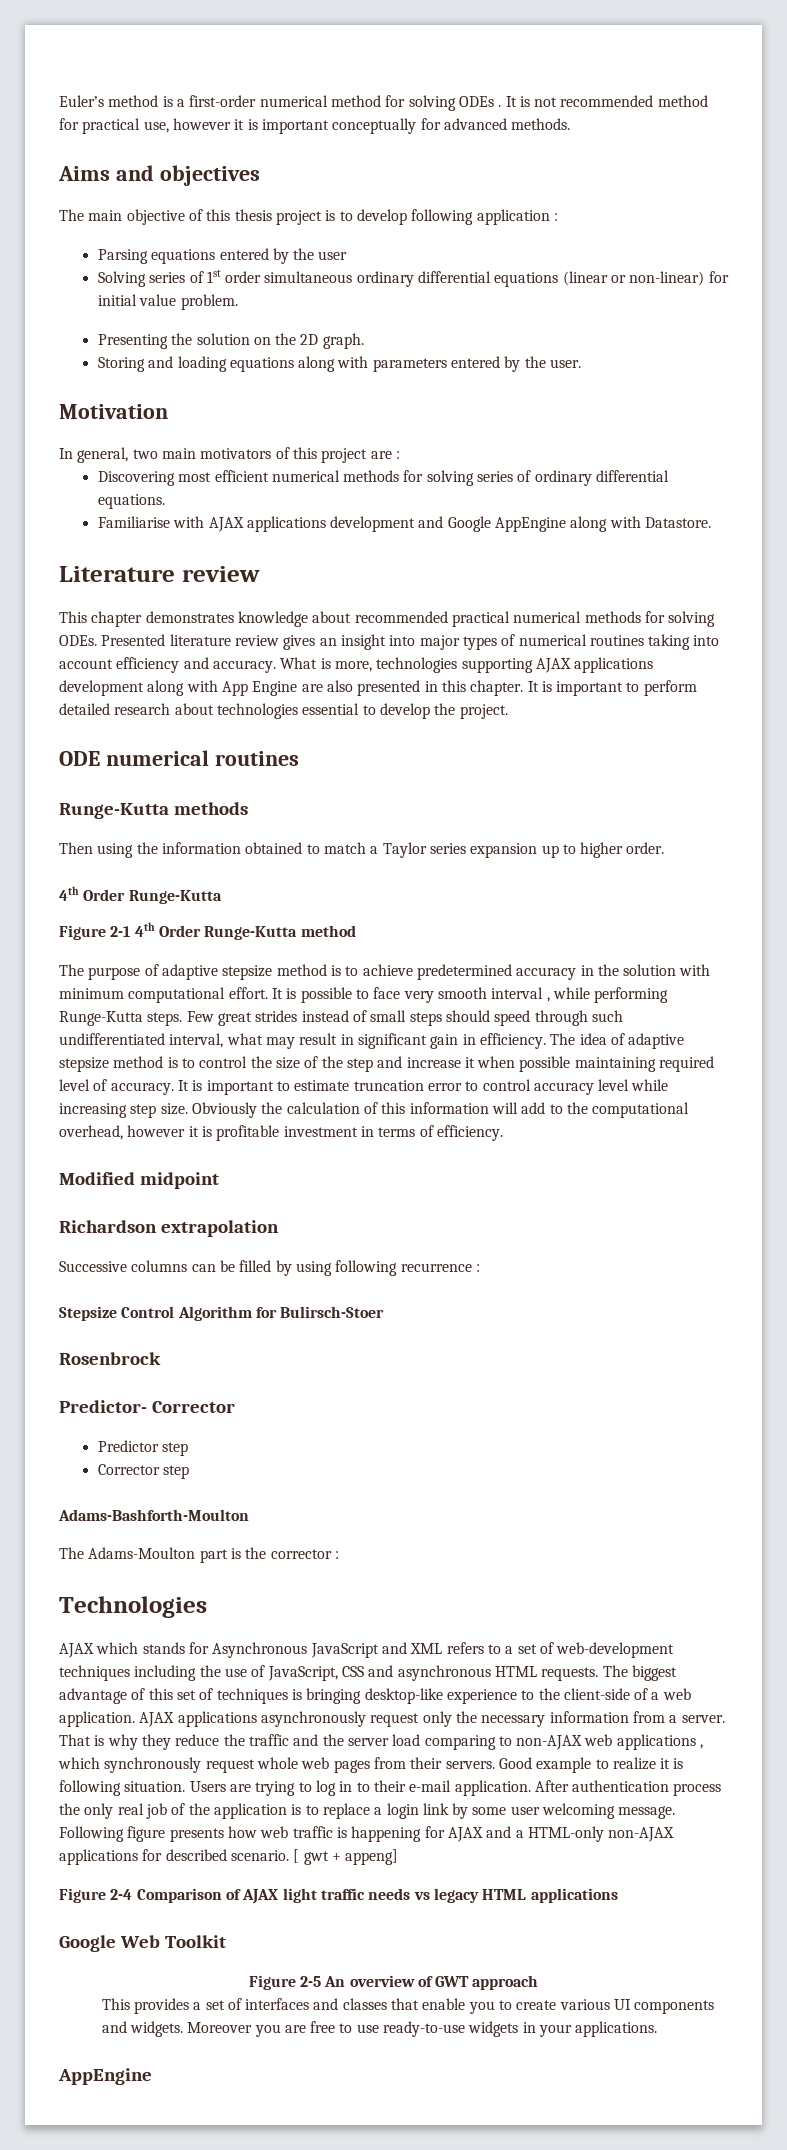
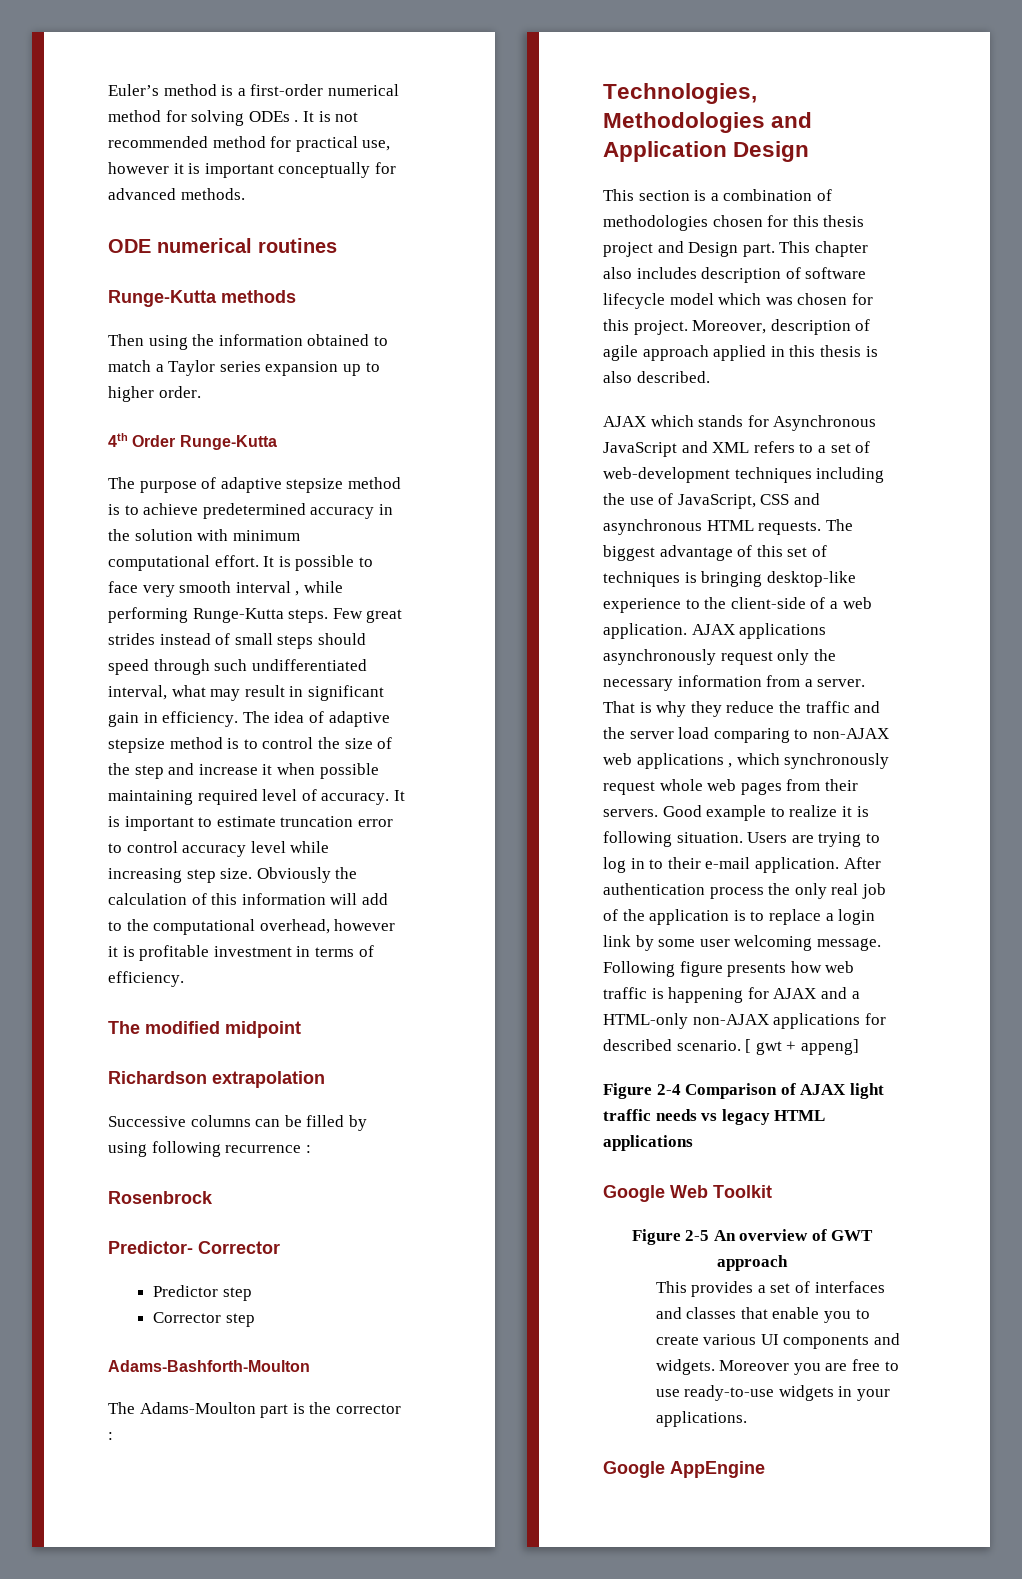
[58,165,260,186] [59,209,558,225] [97,248,348,264] [97,270,729,287] [97,294,238,310] [97,333,364,349] [97,356,582,372] [59,404,168,419] [59,447,400,463] [97,470,670,486] [97,494,165,509] [97,516,712,532] [59,566,260,582] [59,611,716,627] [59,634,720,650] [59,657,654,673] [59,680,697,696] [59,703,508,719] // Aims and objectives // The main objective of this thesis project is to develop following application : // Parsing equations entered by the user // Solving series of 1st order simultaneous ordinary differential equations (linear or non-linear) for initial value problem. // Presenting the solution on the 2D graph. // Storing and loading equations along with parameters entered by the user. // Motivation // In general, two main motivators of this project are : // Discovering most efficient numerical methods for solving series of ordinary differential equations. // Familiarise with AJAX applications development and Google AppEngine along with Datastore. // Literature review // This chapter demonstrates knowledge about recommended practical numerical methods for solving ODEs. Presented literature review gives an insight into major types of numerical routines taking into account efficiency and accuracy. What is more, technologies supporting AJAX applications development along with App Engine are also presented in this chapter. It is important to perform detailed research about technologies essential to develop the project. -> (245, 194) none
[59,922,356,940] // Figure 2-1 4th Order Runge-Kutta method -> (277, 442) none
[59,1172,135,1185] Modified -> [108,1021,220,1034] The modified
[59,1306,385,1321] // Stepsize Control Algorithm for Bulirsch-Stoer -> (311, 1149) none
[59,1596,207,1618] Technologies -> [603,83,757,104] [603,112,813,133] [603,141,810,162] [603,189,832,201] [603,215,865,231] [603,241,868,257] [603,267,867,283] [603,293,873,309] [603,319,871,335] [603,345,878,361] [603,371,710,383] Technologies, Methodologies and Application Design // This section is a combination of methodologies chosen for this thesis project and Design part. This chapter also includes description of software lifecycle model which was chosen for this project. Moreover, description of agile approach applied in this thesis is also described.
(658, 2029) none -> [603,1461,665,1478] Google

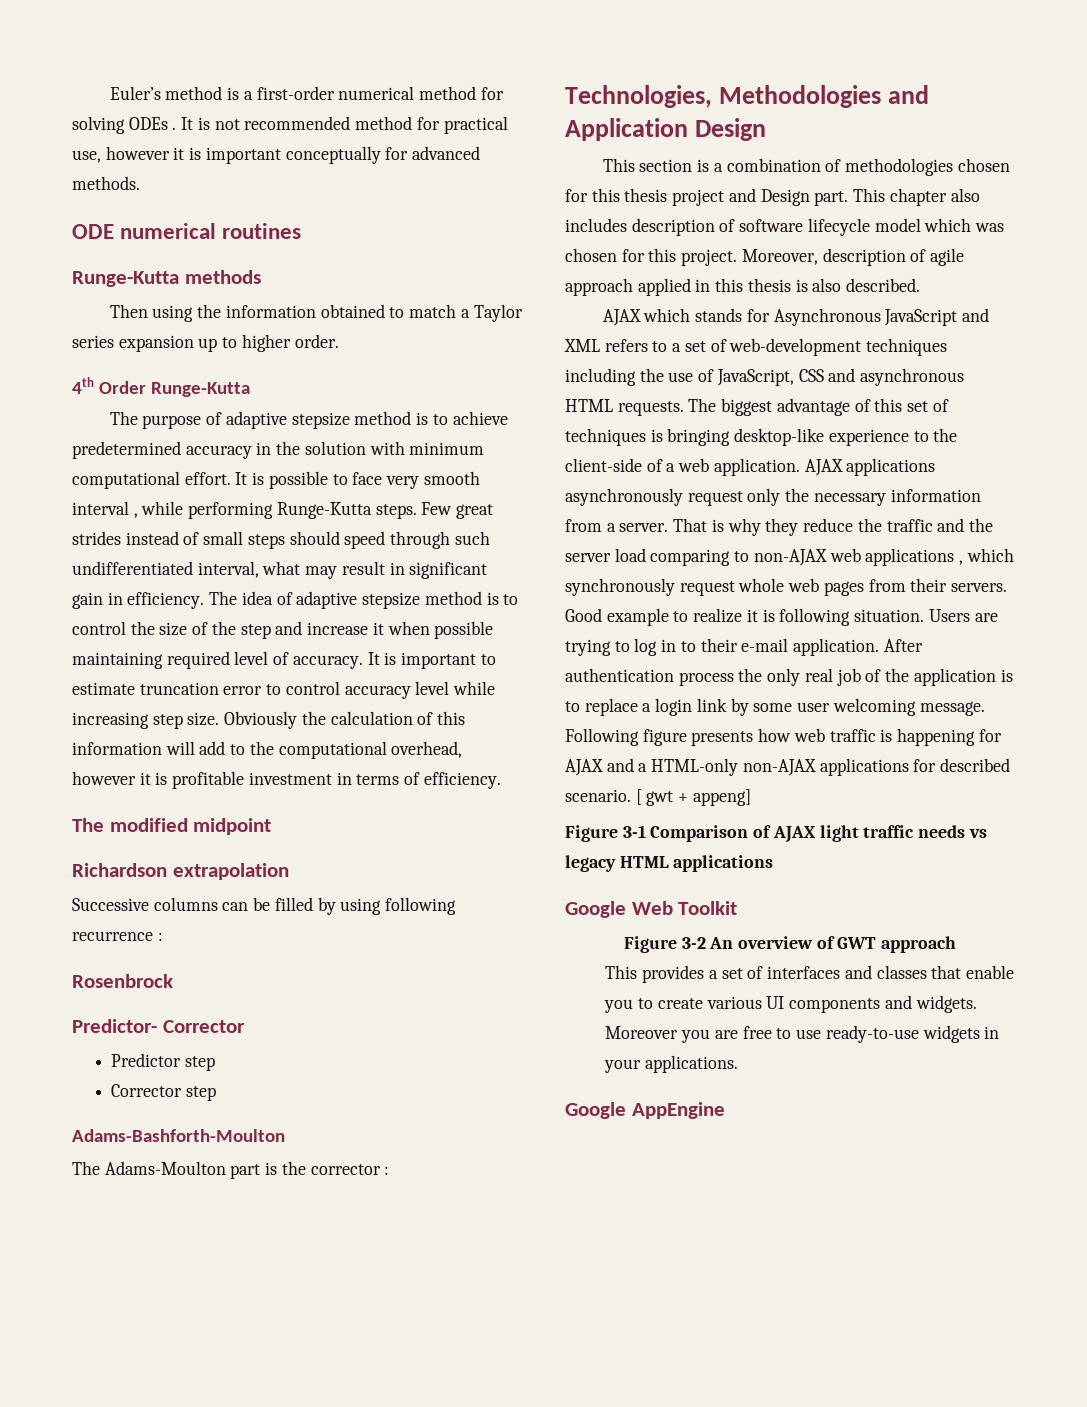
[656,1084,681,1095] 2-4 -> [622,825,646,838] 3-1
[685,1230,710,1241] 2-5 -> [681,937,706,949] 3-2

